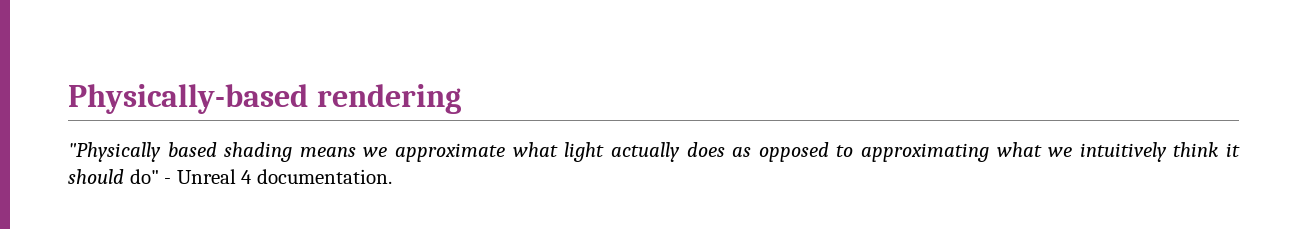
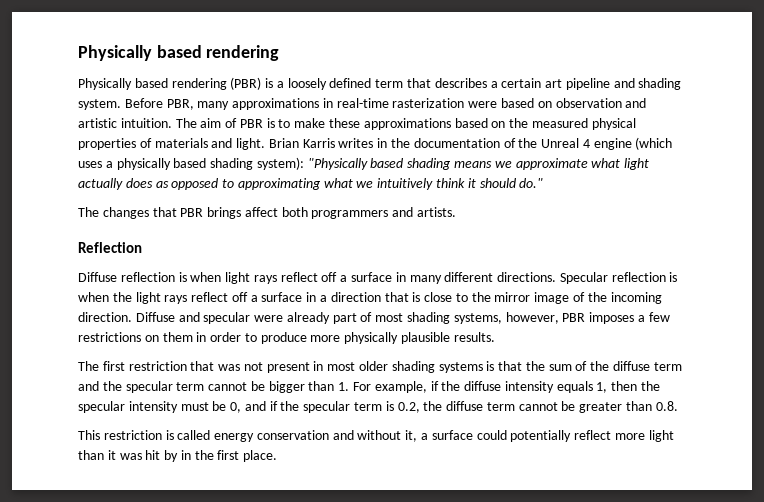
[68,84,308,114] Physically-based -> [78,45,202,61] Physically based
(461, 99) none -> [78,77,682,90] [78,98,647,110] [78,118,636,130] [78,137,673,150] [78,157,304,170] Physically based rendering (PBR) is a loosely defined term that describes a certain art pipeline and shading system. Before PBR, many approximations in real-time rasterization were based on observation and artistic intuition. The aim of PBR is to make these approximations based on the measured physical properties of materials and light. Brian Karris writes in the documentation of the Unreal 4 engine (which uses a physically based shading system):
[129,169,392,184] do" - Unreal 4 documentation. -> [519,178,544,188] [78,207,457,219] [78,242,142,253] [78,272,678,284] [78,292,662,304] [78,312,670,324] [78,332,495,344] [78,361,682,373] [78,381,661,393] [78,401,678,413] [78,430,674,442] [78,450,278,462] do." // The changes that PBR brings affect both programmers and artists. // Reflection // Diffuse reflection is when light rays reflect off a surface in many different directions. Specular reflection is when the light rays reflect off a surface in a direction that is close to the mirror image of the incoming direction. Diffuse and specular were already part of most shading systems, however, PBR imposes a few restrictions on them in order to produce more physically plausible results. // The first restriction that was not present in most older shading systems is that the sum of the diffuse term and the specular term cannot be bigger than 1. For example, if the diffuse intensity equals 1, then the specular intensity must be 0, and if the specular term is 0.2, the diffuse term cannot be greater than 0.8. // This restriction is called energy conservation and without it, a surface could potentially reflect more light than it was hit by in the first place.

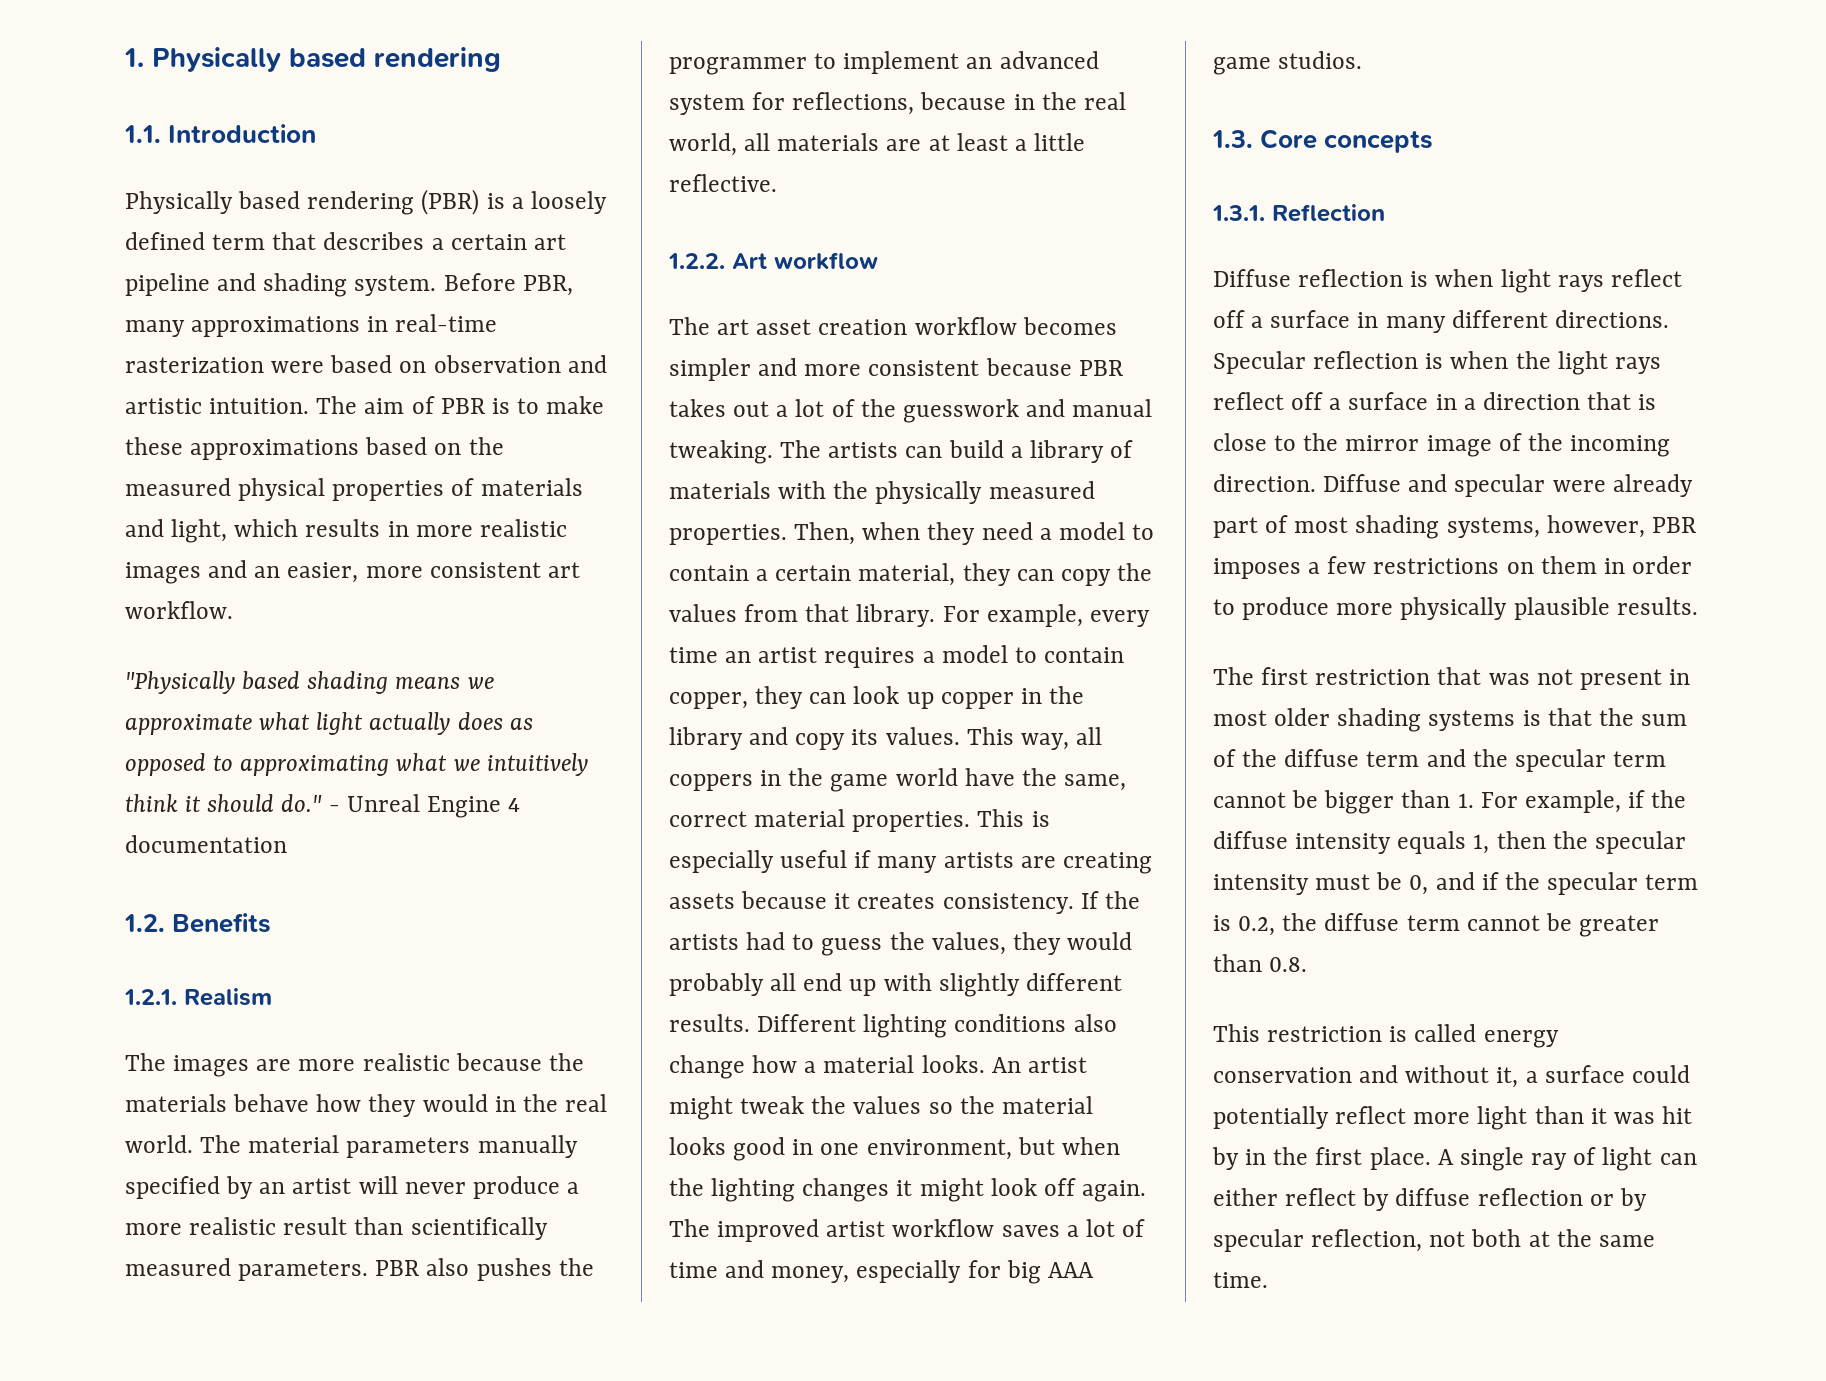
[78,45,280,61] Physically based rendering -> [124,47,501,72] [124,124,317,143] 1. Physically based rendering // 1.1. Introduction
[236,137,673,150] [78,157,304,170] light. Brian Karris writes in the documentation of the Unreal 4 engine (which uses a physically based shading system): -> [171,519,567,543] [125,560,580,584] [125,601,233,619] light, which results in more realistic images and an easier, more consistent art workflow. //
[78,207,457,219] // The changes that PBR brings affect both programmers and artists. // -> [328,794,521,818] [125,835,287,853] [124,913,272,933] [124,988,272,1006] [125,1053,584,1077] [125,1094,608,1117] [125,1135,578,1158] [125,1176,580,1199] [125,1217,548,1240] [125,1258,594,1281] [669,51,1099,75] [669,92,1126,115] [669,133,1086,156] [669,174,777,192] [668,252,878,270] [669,317,1117,335] [669,358,1123,381] [669,399,1153,423] [669,440,1134,464] [669,481,1095,504] [669,522,1155,545] [669,563,1153,586] [669,604,1150,627] [669,645,1125,668] [669,686,1085,709] [669,727,1103,750] [669,768,1127,792] [669,809,1050,832] [669,850,1152,874] [669,891,1140,914] [669,932,1133,956] [669,973,1122,997] [669,1014,1117,1038] [669,1055,1087,1079] [669,1096,1093,1120] [669,1137,1120,1161] [669,1178,1147,1202] [669,1219,1146,1242] [669,1260,1094,1284] [1213,51,1363,75] [1212,129,1434,153] [1212,205,1265,221] - Unreal Engine 4 documentation // 1.2. Benefits // 1.2.1. Realism // The images are more realistic because the materials behave how they would in the real world. The material parameters manually specified by an artist will never produce a more realistic result than scientifically measured parameters. PBR also pushes the programmer to implement an advanced system for reflections, because in the real world, all materials are at least a little reflective. // 1.2.2. Art workflow // The art asset creation workflow becomes simpler and more consistent because PBR takes out a lot of the guesswork and manual tweaking. The artists can build a library of materials with the physically measured properties. Then, when they need a model to contain a certain material, they can copy the values from that library. For example, every time an artist requires a model to contain copper, they can look up copper in the library and copy its values. This way, all coppers in the game world have the same, correct material properties. This is especially useful if many artists are creating assets because it creates consistency. If the artists had to guess the values, they would probably all end up with slightly different results. Different lighting conditions also change how a material looks. An artist might tweak the values so the material looks good in one environment, but when the lighting changes it might look off again. The improved artist workflow saves a lot of time and money, especially for big AAA game studios. // 1.3. Core concepts // 1.3.1.
(278, 456) none -> [1437,1147,1697,1171] [1213,1188,1647,1211] [1213,1229,1655,1252] [1213,1272,1268,1288] A single ray of light can either reflect by diffuse reflection or by specular reflection, not both at the same time.

